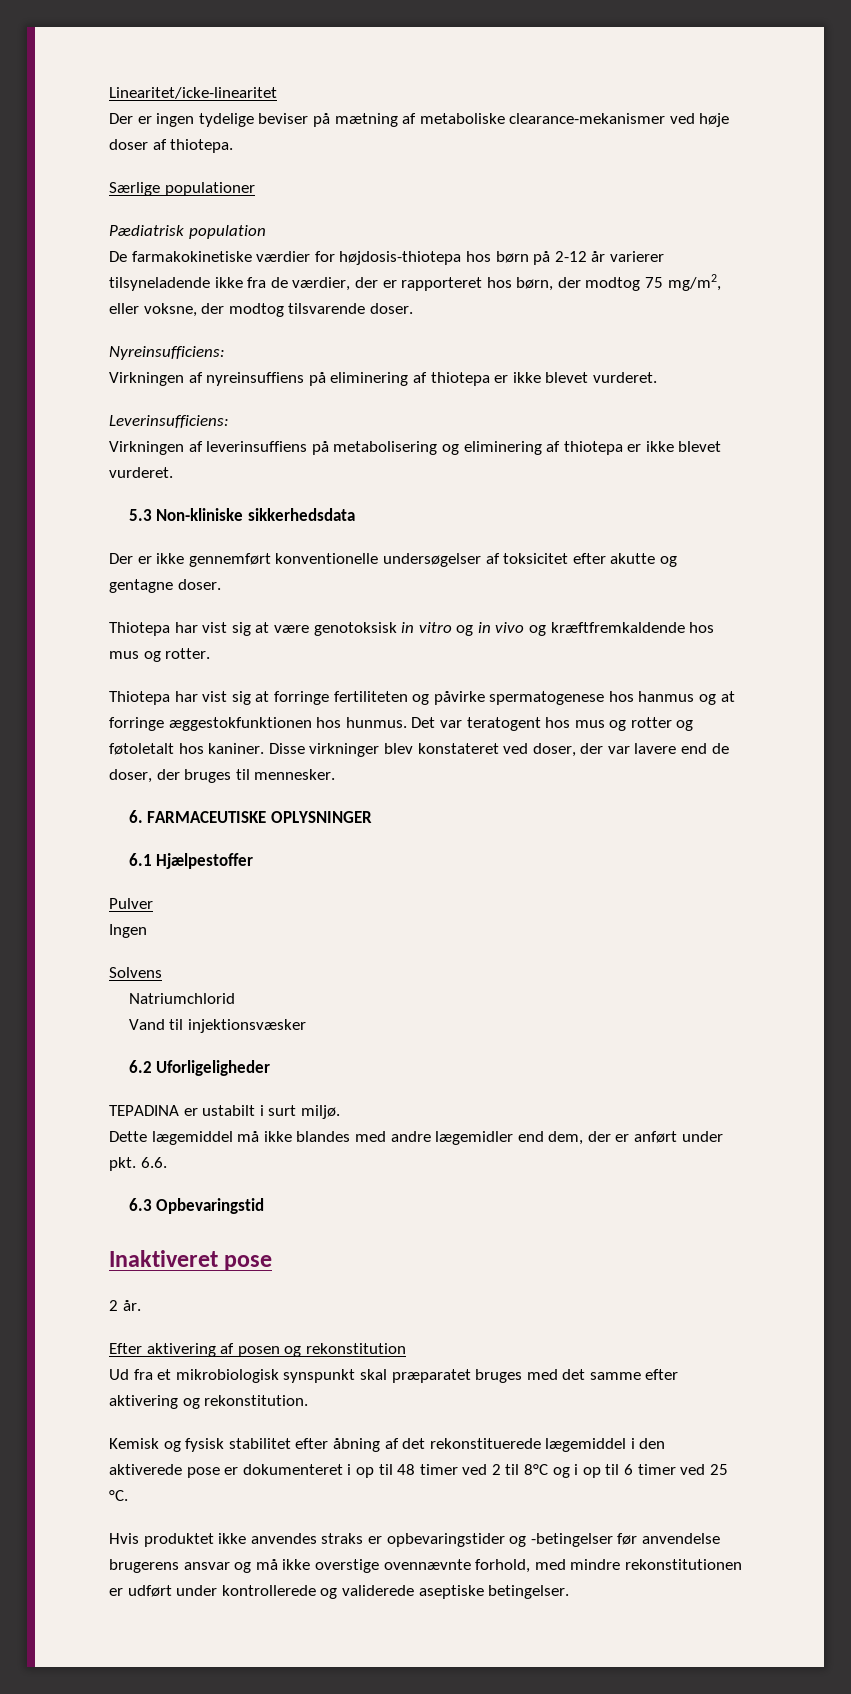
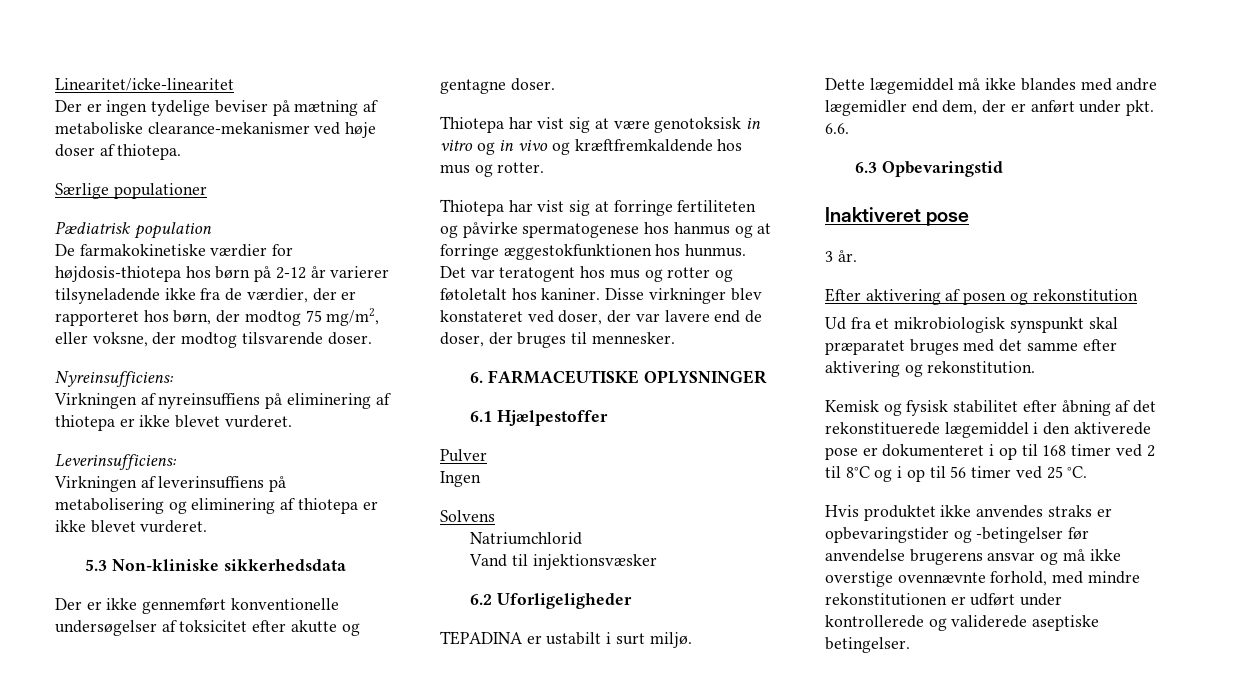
[109,1300,118,1311] 2 -> [825,251,833,262] 3
[397,1464,416,1475] 48 -> [1042,445,1067,456] 168
[624,1464,634,1475] 6 -> [950,466,967,478] 56

